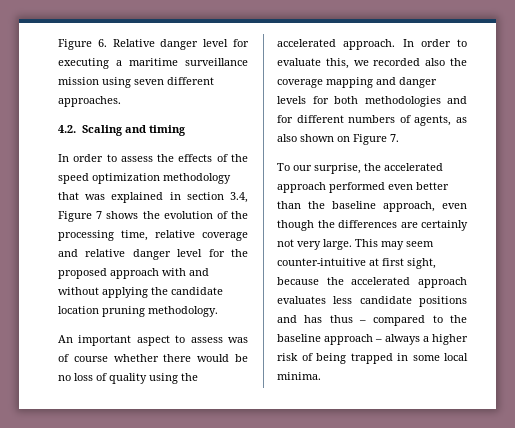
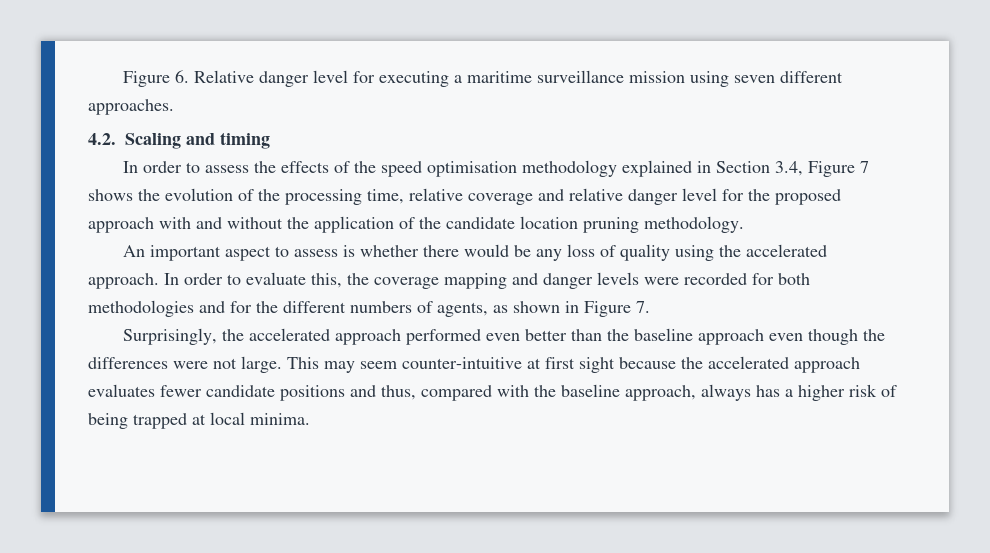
[92,173,231,184] [58,192,106,200] optimization methodology that was -> [426,160,617,177] optimisation methodology
[186,192,224,200] section -> [715,161,770,173] Section
[102,287,148,298] applying -> [287,216,415,233] the application of
[228,337,249,343] [58,354,108,362] was of course -> [342,245,355,257] is
[58,375,71,381] no -> [535,249,562,261] any
[353,58,446,66] we recorded also -> (342, 280) none
(306, 100) none -> [644,273,747,285] were recorded
(293, 119) none -> [256,301,278,313] the
[277,134,350,142] also shown on -> [513,301,579,313] shown in
[277,163,361,174] To our surprise, -> [122,328,217,345] Surprisingly,
[383,201,435,212] approach, -> [697,329,764,345] approach
[400,220,468,231] [277,239,321,250] are certainly not very -> [173,358,237,369] were not
[407,258,436,269] sight, -> [579,357,615,373] sight
[333,296,353,304] less -> [160,385,202,397] fewer
[304,315,467,326] [277,334,420,345] has thus – compared to the baseline approach – always -> [381,384,780,401] thus, compared with the baseline approach, always has
[397,353,440,361] in some -> [192,414,206,425] at

